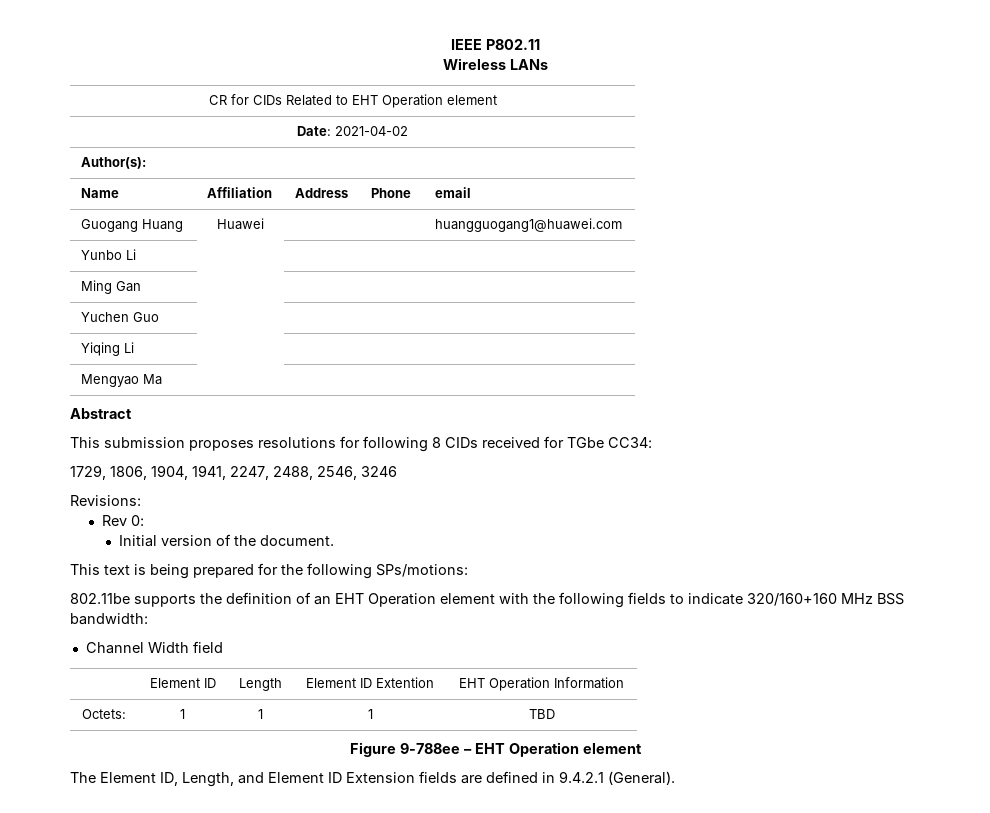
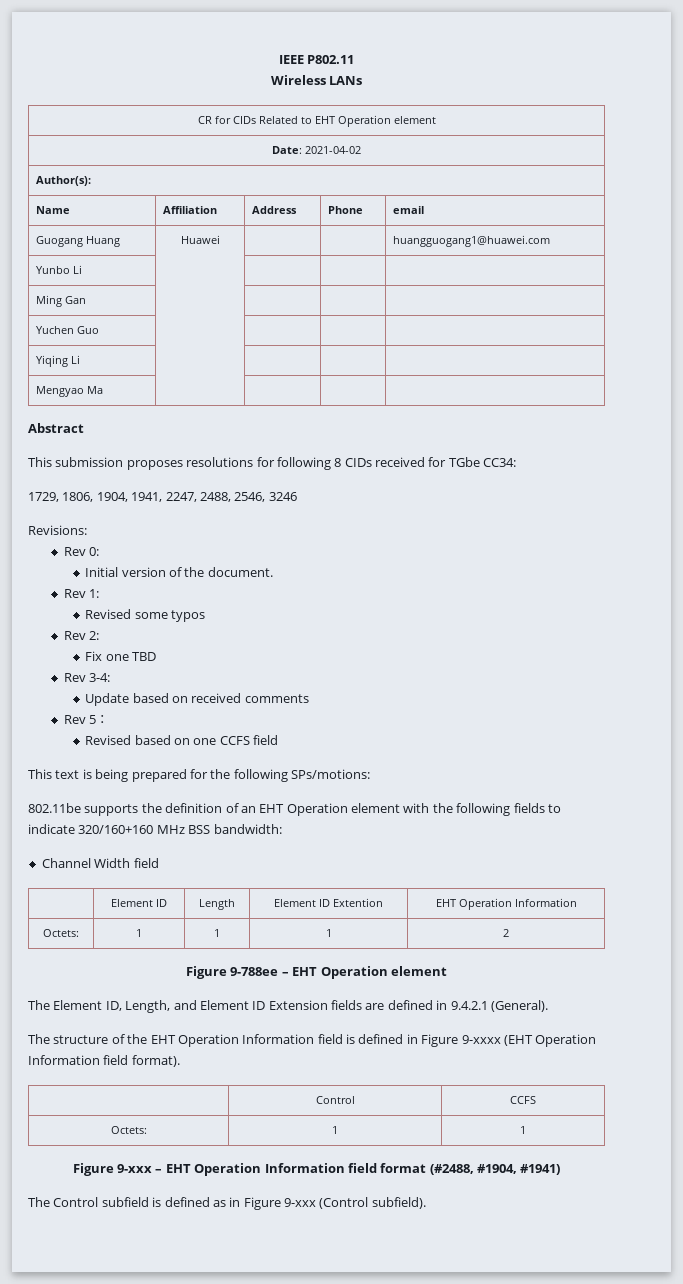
(335, 540) none -> [63,589,99,598] [85,609,206,622] [63,631,99,640] [85,651,157,661] [63,673,110,682] [85,693,309,706] [63,715,109,724] [85,735,279,745] // Rev 1: // Revised some typos // Rev 2: // Fix one TBD // Rev 3-4: // Update based on received comments // Rev 5： // Revised based on one CCFS field
[528,709,555,719] TBD -> [503,929,509,937] 2
(675, 778) none -> [28,1034,597,1047] [28,1055,180,1067] [315,1096,355,1104] [510,1096,536,1104] [110,1126,147,1134] [332,1126,338,1134] [520,1126,526,1134] [72,1163,561,1176] [28,1197,426,1210] // The structure of the EHT Operation Information field is defined in Figure 9-xxxx (EHT Operation Information field format). // | Control | CCFS // Octets: | 1 | 1 // Figure 9-xxx – EHT Operation Information field format (#2488, #1904, #1941) // The Control subfield is defined as in Figure 9-xxx (Control subfield).

